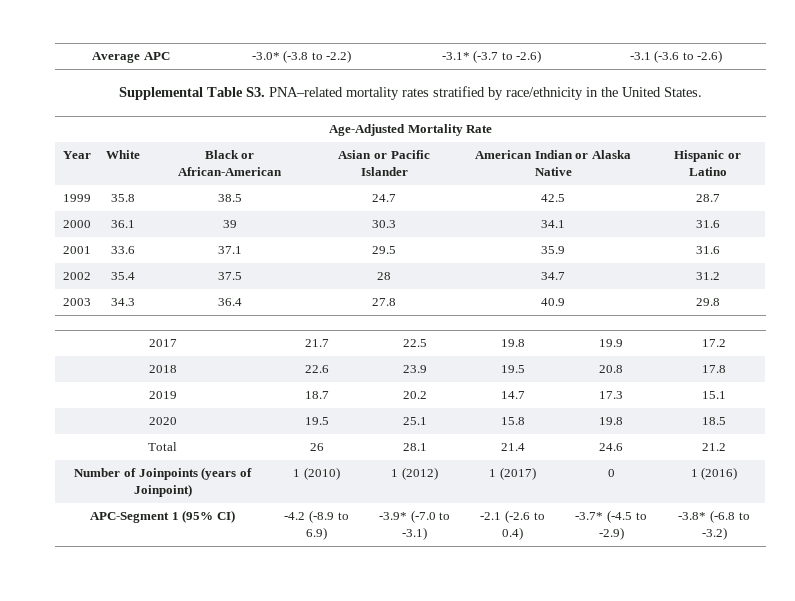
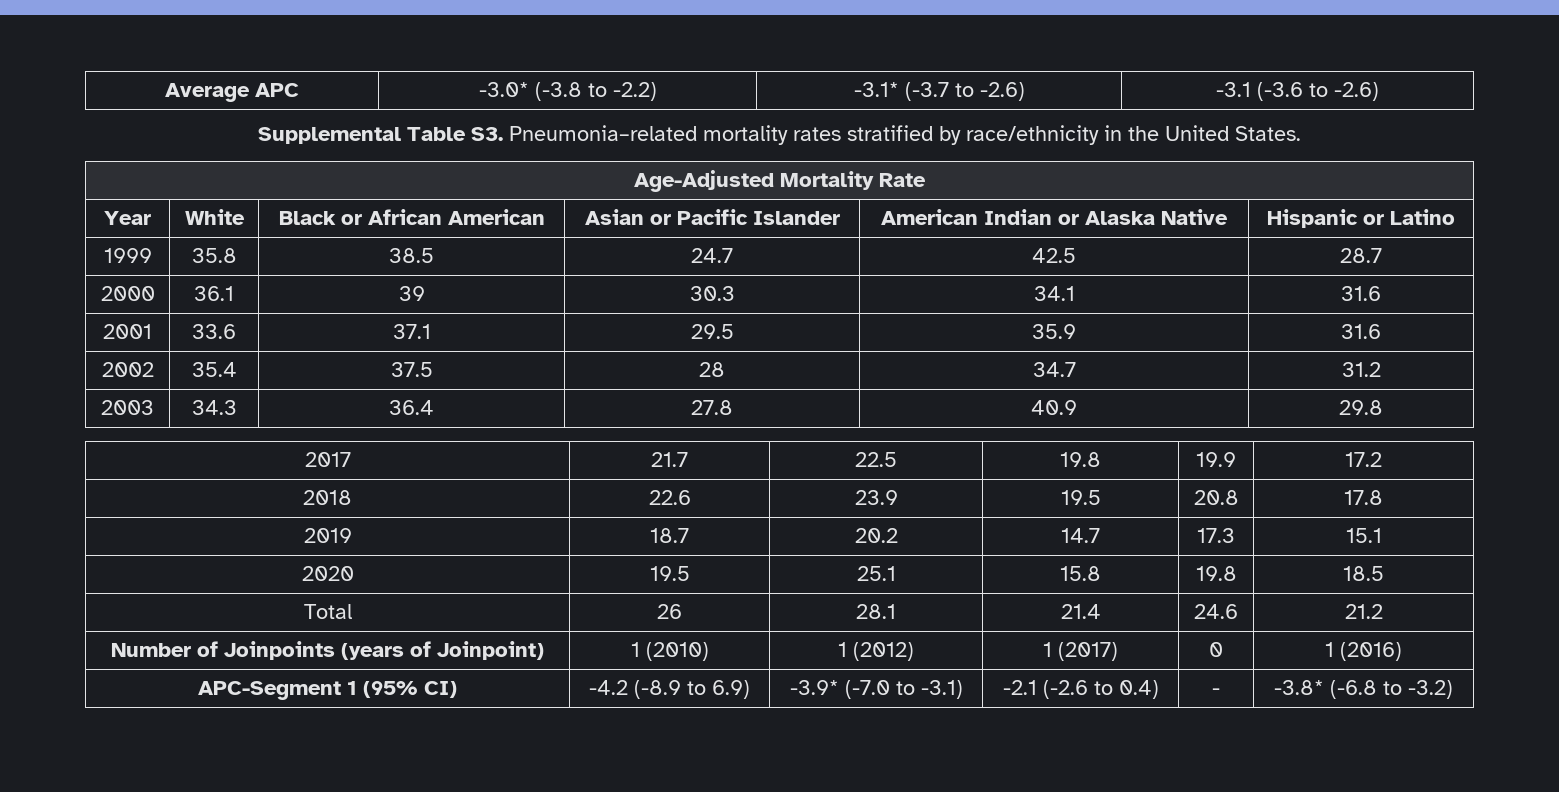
[269,87,343,97] PNA–related -> [509,125,697,141] Pneumonia–related
[178,167,282,176] African-American -> [367,209,545,225] African American
[575,510,647,523] [598,527,624,540] -3.7* (-4.5 to -2.9) -> [1212,688,1220,695] -

